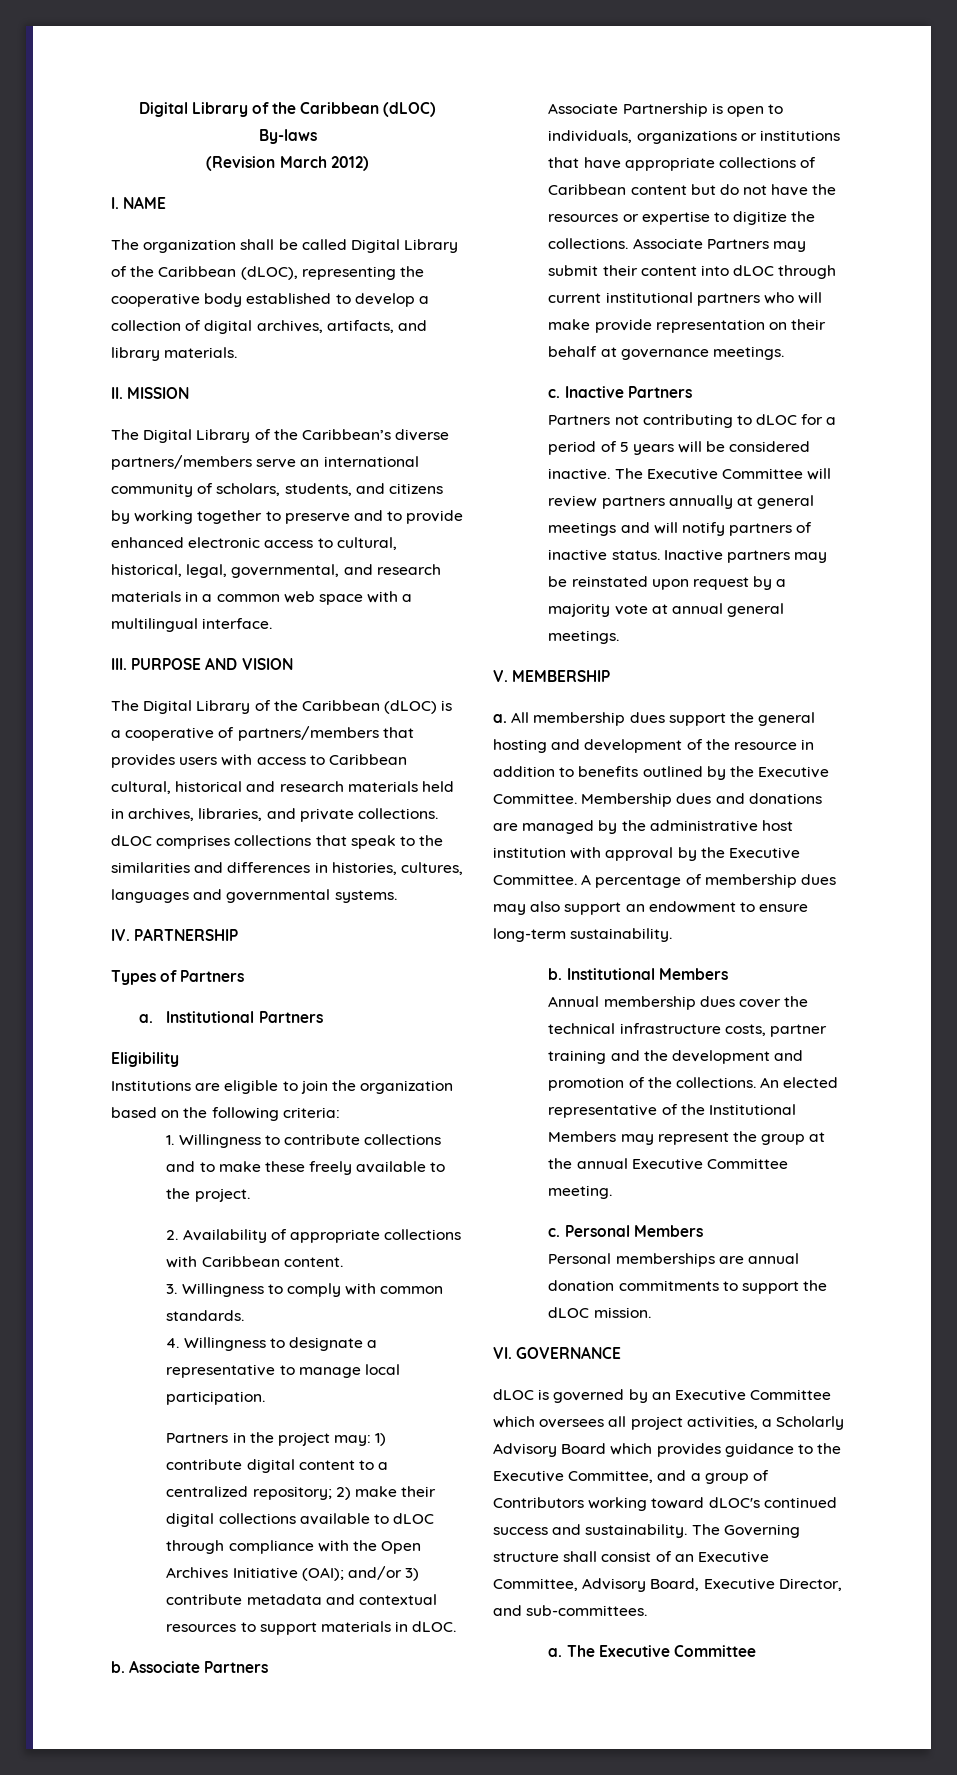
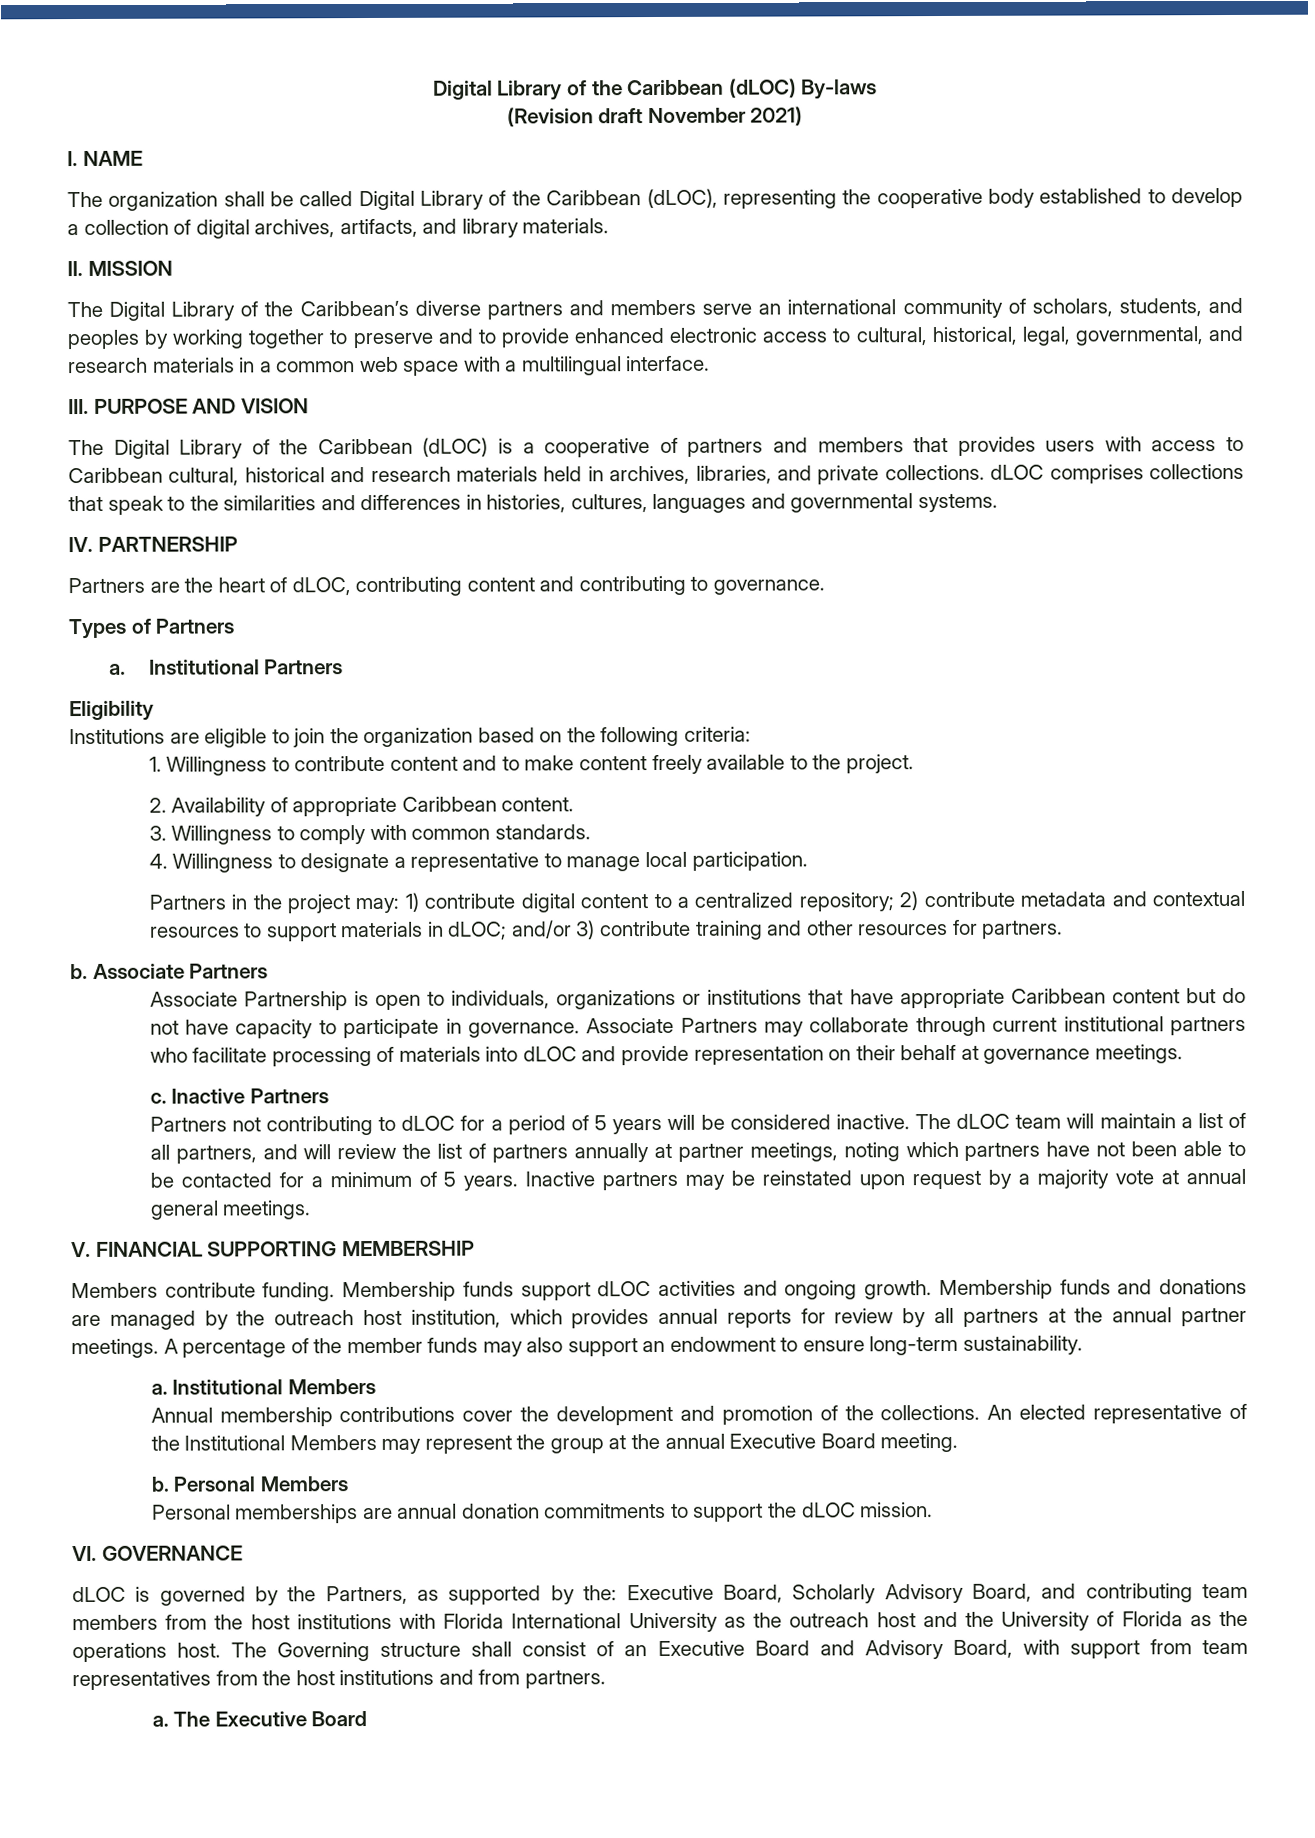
[279,156,369,171] March 2012) -> [598,106,804,126] draft November 2021)
[111,455,252,470] partners/members -> [486,299,697,320] partners and members
[388,483,443,494] citizens -> [67,329,140,350] peoples
[237,726,379,741] partners/members -> [687,437,904,457] partners and members
(239, 934) none -> [68,575,825,597] // Partners are the heart of dLOC, contributing content and contributing to governance.
[364,1134,442,1145] collections -> [389,756,458,771] content
[264,1161,305,1172] these -> [578,756,647,771] content
[384,1229,462,1240] [166,1256,198,1268] collections with -> (398, 806) none
[354,1486,437,1497] [166,1513,435,1527] [166,1540,422,1554] [166,1566,420,1581] make their digital collections available to dLOC through compliance with the Open Archives Initiative (OAI); and/or 3) -> (919, 901) none
[412,1621,457,1632] dLOC. -> [448,919,1064,940] dLOC; and/or 3) contribute training and other resources for partners.
[718,157,817,168] collections of -> (1005, 998) none
[812,184,837,195] [548,211,816,225] [548,238,806,252] [548,265,775,276] the resources or expertise to digitize the collections. Associate Partners may submit their content into dLOC -> [235,1017,910,1039] capacity to participate in governance. Associate Partners may collaborate
[798,292,823,304] [548,319,591,330] will make -> [192,1046,617,1067] facilitate processing of materials into dLOC and
[646,468,832,480] [548,495,815,509] [548,522,813,536] [548,549,660,561] Executive Committee will review partners annually at general meetings and will notify partners of inactive status. -> [956,1112,1247,1129] [149,1141,1246,1164] [149,1171,519,1191] dLOC team will maintain a list of all partners, and will review the list of partners annually at partner meetings, noting which partners have not been able to be contacted for a minimum of 5 years.
(508, 676) none -> [95,1241,338,1257] FINANCIAL SUPPORTING
[493,712,816,726] [493,739,815,753] [493,766,830,780] [493,793,712,807] a. All membership dues support the general hosting and development of the resource in addition to benefits outlined by the Executive Committee. Membership dues -> [71,1279,1111,1302] Members contribute funding. Membership funds support dLOC activities and ongoing growth. Membership funds
[649,820,793,832] [493,847,800,861] [493,874,836,888] administrative host institution with approval by the Executive Committee. A percentage of membership dues -> [274,1307,1247,1329] [71,1337,479,1359] outreach host institution, which provides annual reports for review by all partners at the annual partner meetings. A percentage of the member funds
[548,968,563,980] b. -> [150,1383,168,1395] a.
[699,996,735,1007] dues -> [339,1406,456,1423] contributions
[548,1023,827,1037] [548,1050,668,1064] technical infrastructure costs, partner training and the -> (550, 1414) none
[706,1158,788,1169] Committee -> [820,1433,876,1449] Board
[548,1228,561,1237] c. -> [150,1476,169,1492] b.
[651,1389,832,1401] [493,1416,845,1430] [493,1443,842,1457] [493,1470,769,1484] [493,1497,837,1511] [493,1524,688,1538] an Executive Committee which oversees all project activities, a Scholarly Advisory Board which provides guidance to the Executive Committee, and a group of Contributors working toward dLOC's continued success and sustainability. -> [287,1583,1249,1605] [72,1610,1248,1633] [72,1642,222,1663] the Partners, as supported by the: Executive Board, Scholarly Advisory Board, and contributing team members from the host institutions with Florida International University as the outreach host and the University of Florida as the operations host.
[493,1578,842,1592] [493,1605,648,1616] Committee, Advisory Board, Executive Director, and sub-committees. -> [754,1639,1248,1660] [72,1669,606,1691] Board and Advisory Board, with support from team representatives from the host institutions and from partners.
[673,1645,756,1657] Committee -> [311,1711,368,1727] Board

